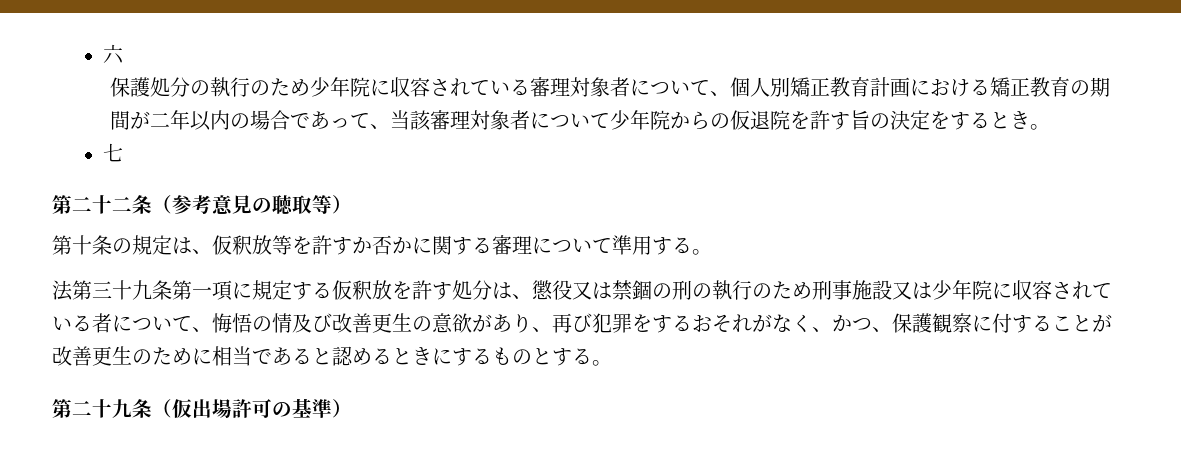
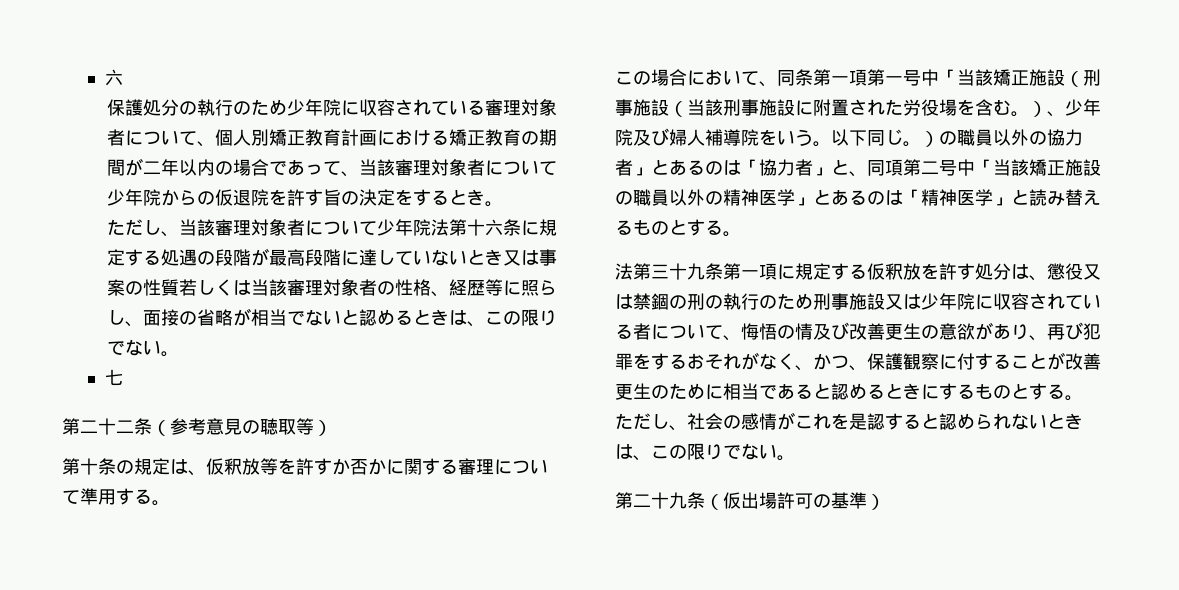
(1050, 127) none -> [107,219,558,237] [107,248,558,266] [107,279,558,297] [107,308,558,327] [107,339,180,357] // ただし、当該審理対象者について少年院法第十六条に規定する処遇の段階が最高段階に達していないとき又は事案の性質若しくは当該審理対象者の性格、経歴等に照らし、面接の省略が相当でないと認めるときは、この限りでない。
(712, 252) none -> [615,69,1101,87] [615,99,1101,117] [615,128,1083,147] [615,159,1101,177] [615,189,1101,206] [615,219,741,237] // この場合において、同条第一項第一号中「当該矯正施設（刑事施設（当該刑事施設に附置された労役場を含む。）、少年院及び婦人補導院をいう。以下同じ。）の職員以外の協力者」とあるのは「協力者」と、同項第二号中「当該矯正施設の職員以外の精神医学」とあるのは「精神医学」と読み替えるものとする。
(612, 363) none -> [615,412,1083,431] [615,443,795,461] // ただし、社会の感情がこれを是認すると認められないときは、この限りでない。

